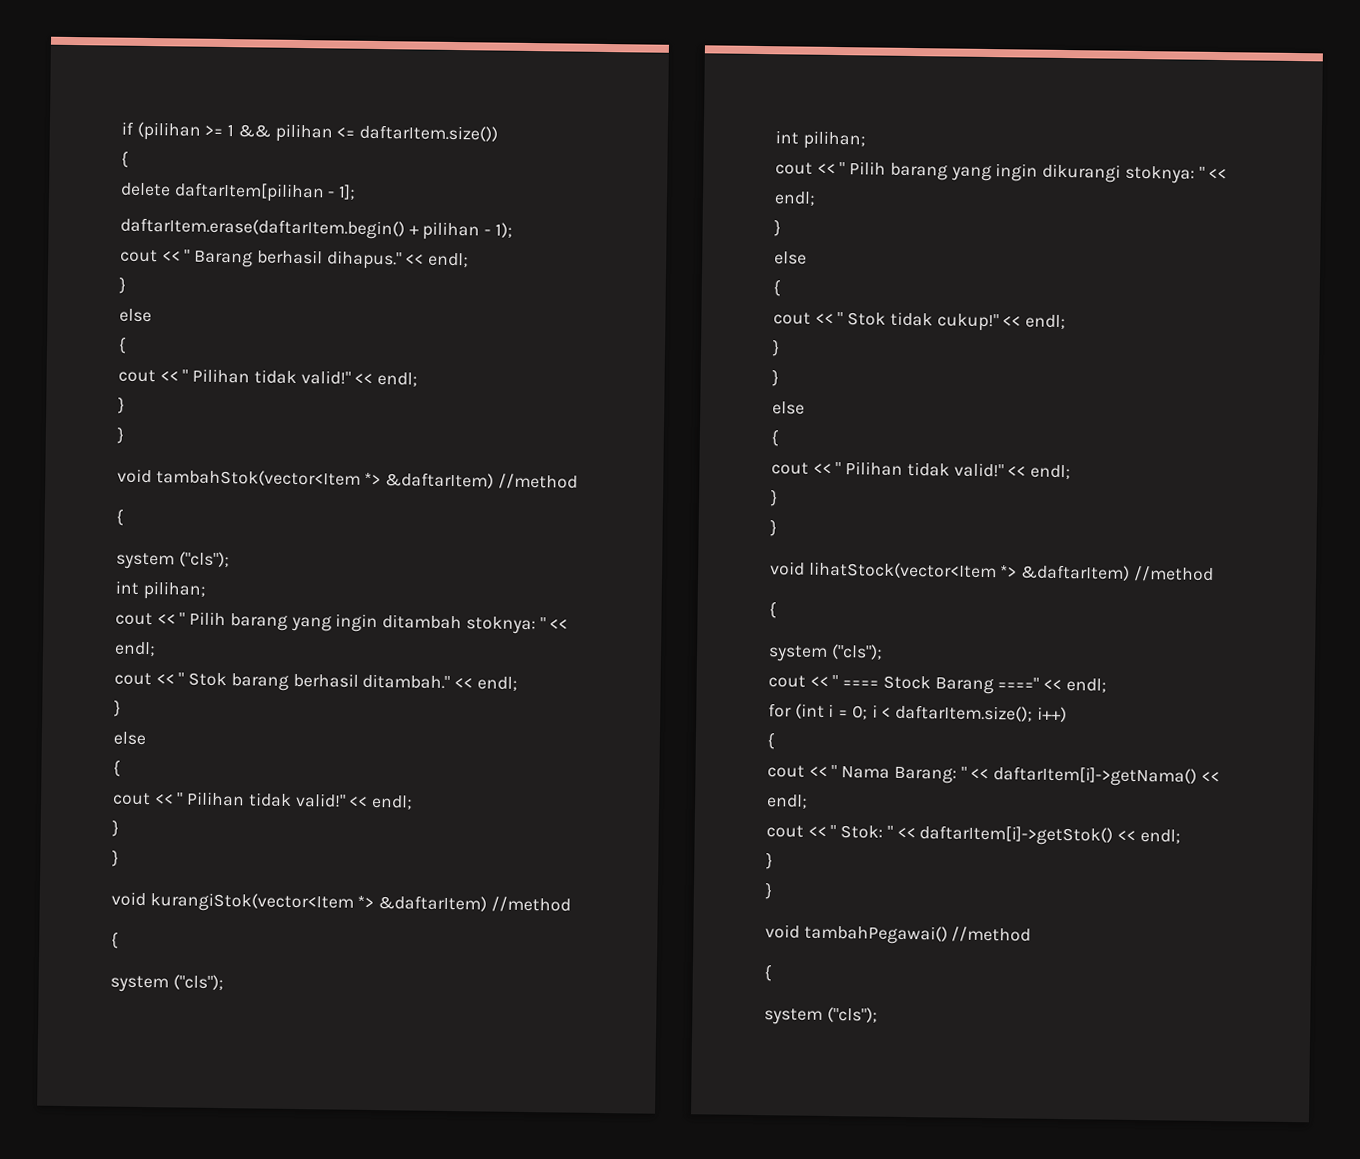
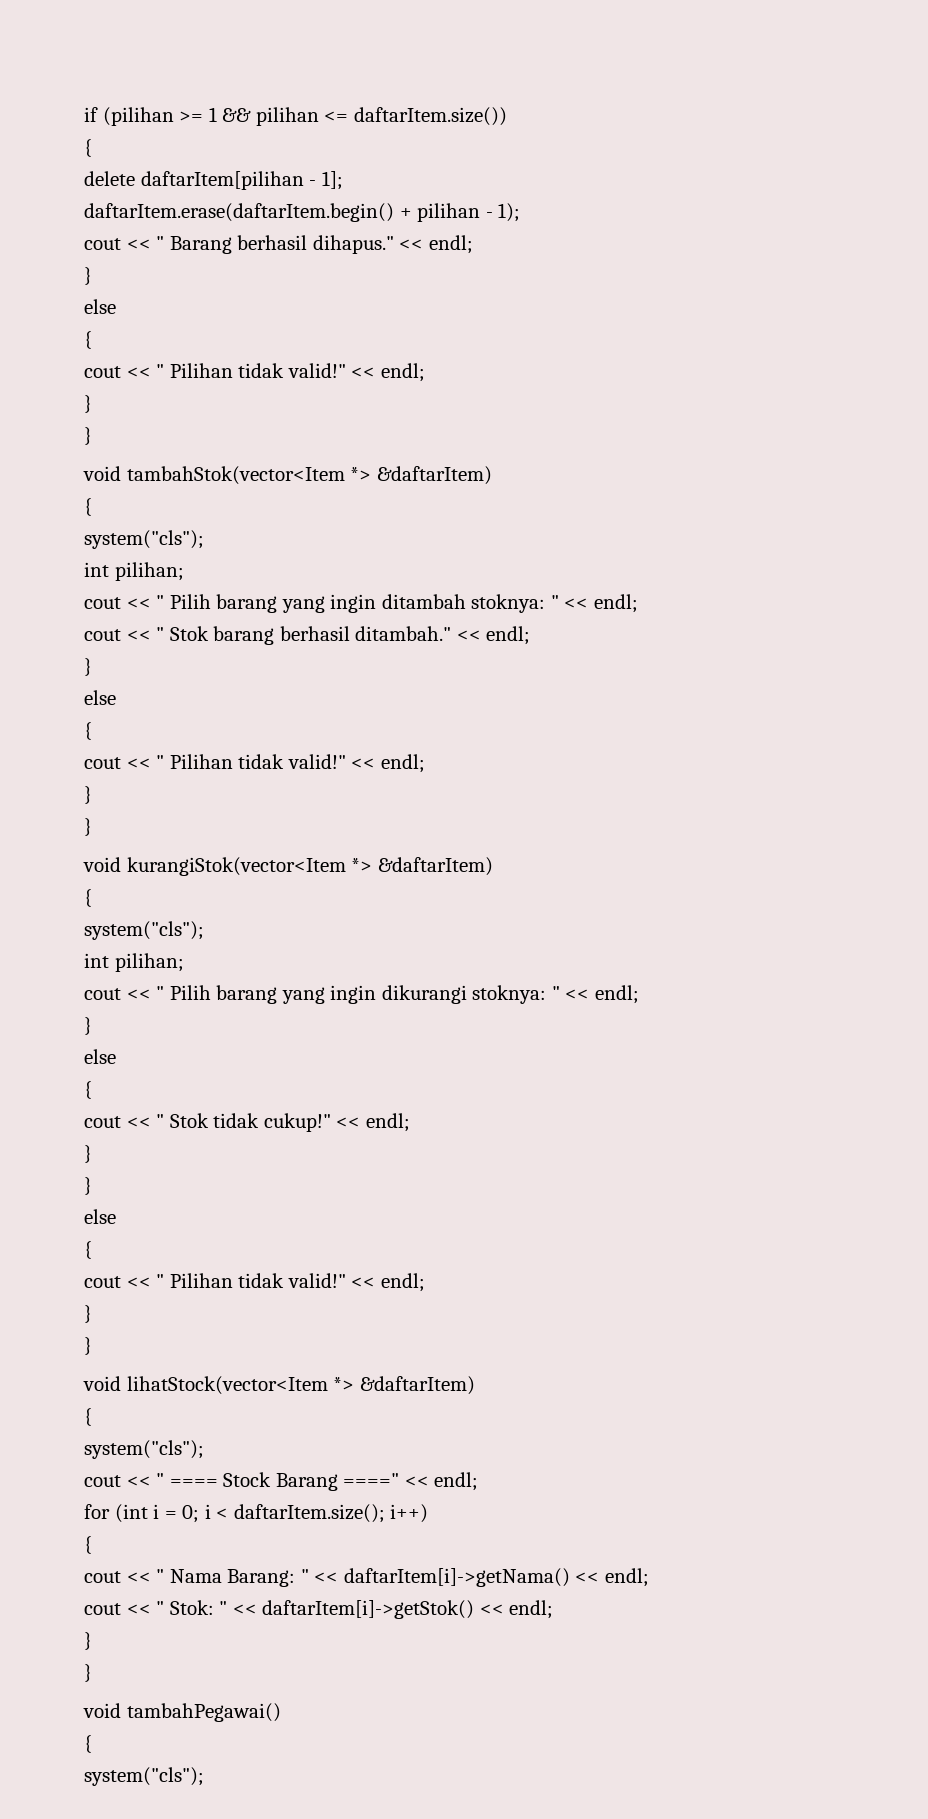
[497,473,578,490] [116,508,123,526] [116,551,230,570] //method // { // system ("cls"); -> [84,498,92,516] [84,530,204,549] // { // system("cls");
[490,896,571,913] [111,931,118,949] [110,974,224,993] //method // { // system ("cls"); -> [84,889,92,907] [84,921,204,940] // { // system("cls");
[1133,565,1214,582] [769,601,776,619] [768,643,883,662] //method // { // system ("cls"); -> [84,1408,92,1426] [84,1440,204,1459] // { // system("cls");
[951,926,1032,943] [764,964,771,982] [764,1006,878,1025] //method // { // system ("cls"); -> [84,1735,92,1753] [84,1767,204,1786] // { // system("cls");

